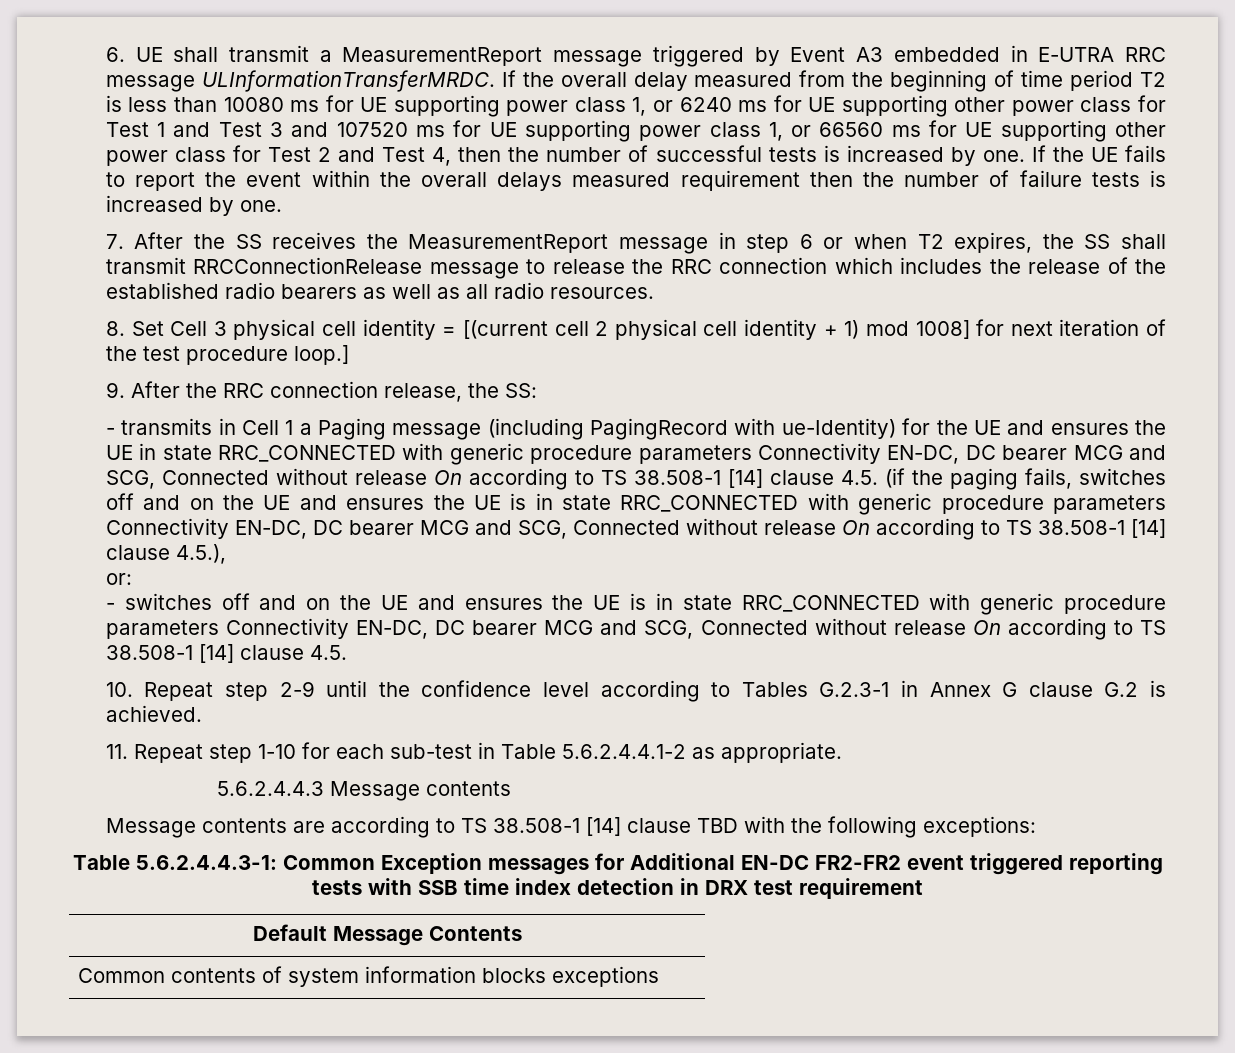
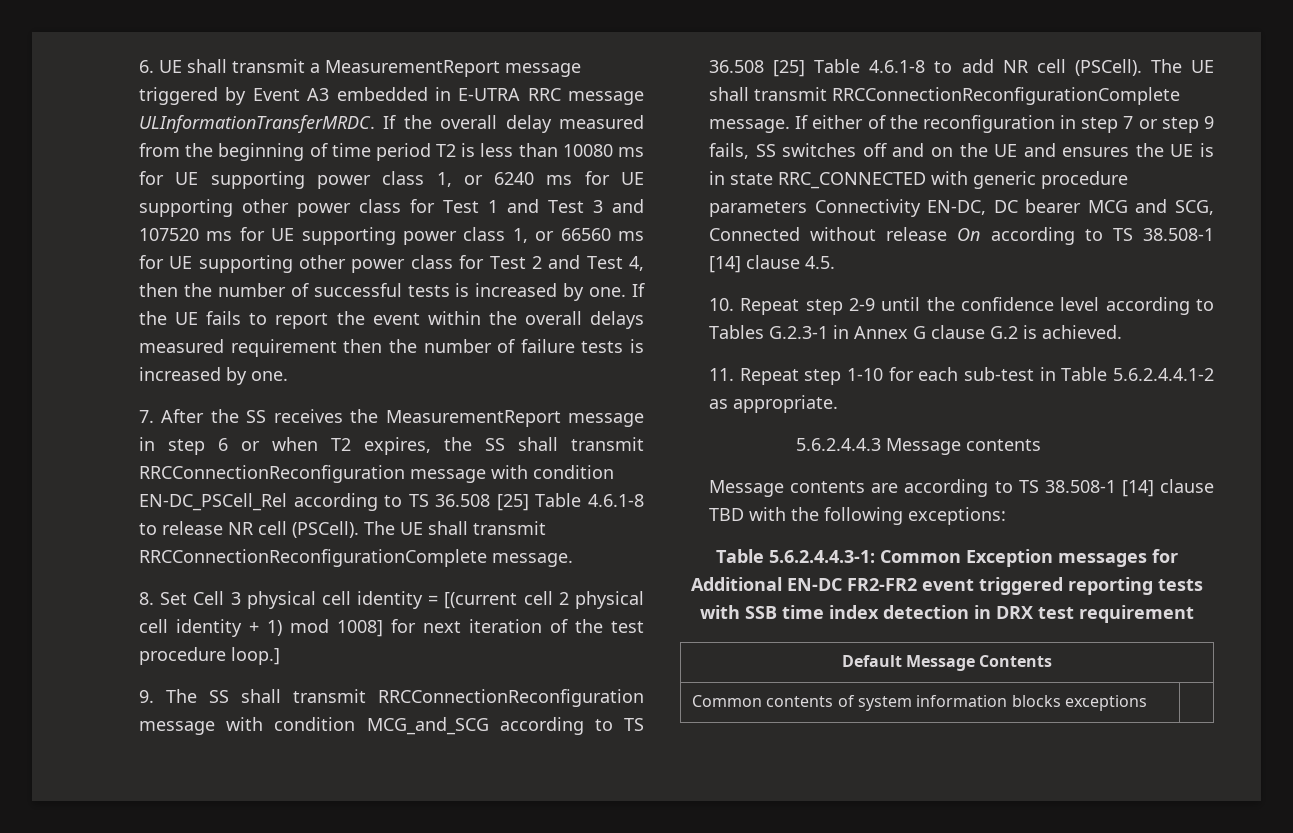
[193,257,1167,279] [105,282,654,299] RRCConnectionRelease message to release the RRC connection which includes the release of the established radio bearers as well as all radio resources. -> [139,465,615,483] [139,493,644,511] [139,521,547,538] [139,549,574,567] RRCConnectionReconfiguration message with condition EN-DC_PSCell_Rel according to TS 36.508 [25] Table 4.6.1-8 to release NR cell (PSCell). The UE shall transmit RRCConnectionReconfigurationComplete message.
[130,381,537,402] [105,418,1167,440] [105,443,1167,465] [105,468,1166,490] [105,493,1166,515] [105,518,1167,540] [105,544,226,564] [105,573,132,585] [105,603,115,610] After the RRC connection release, the SS: // - transmits in Cell 1 a Paging message (including PagingRecord with ue-Identity) for the UE and ensures the UE in state RRC_CONNECTED with generic procedure parameters Connectivity EN-DC, DC bearer MCG and SCG, Connected without release On according to TS 38.508-1 [14] clause 4.5. (if the paging fails, switches off and on the UE and ensures the UE is in state RRC_CONNECTED with generic procedure parameters Connectivity EN-DC, DC bearer MCG and SCG, Connected without release On according to TS 38.508-1 [14] clause 4.5.), // or: // - -> [166,689,644,707] [139,717,644,735] [709,59,1214,77] [709,87,1181,105] [709,115,1214,133] [709,143,776,159] The SS shall transmit RRCConnectionReconfiguration message with condition MCG_and_SCG according to TS 36.508 [25] Table 4.6.1-8 to add NR cell (PSCell). The UE shall transmit RRCConnectionReconfigurationComplete message. If either of the reconfiguration in step 7 or step 9 fails, SS

